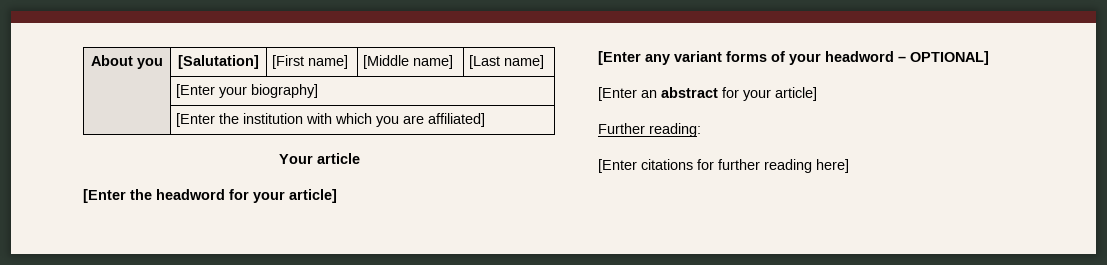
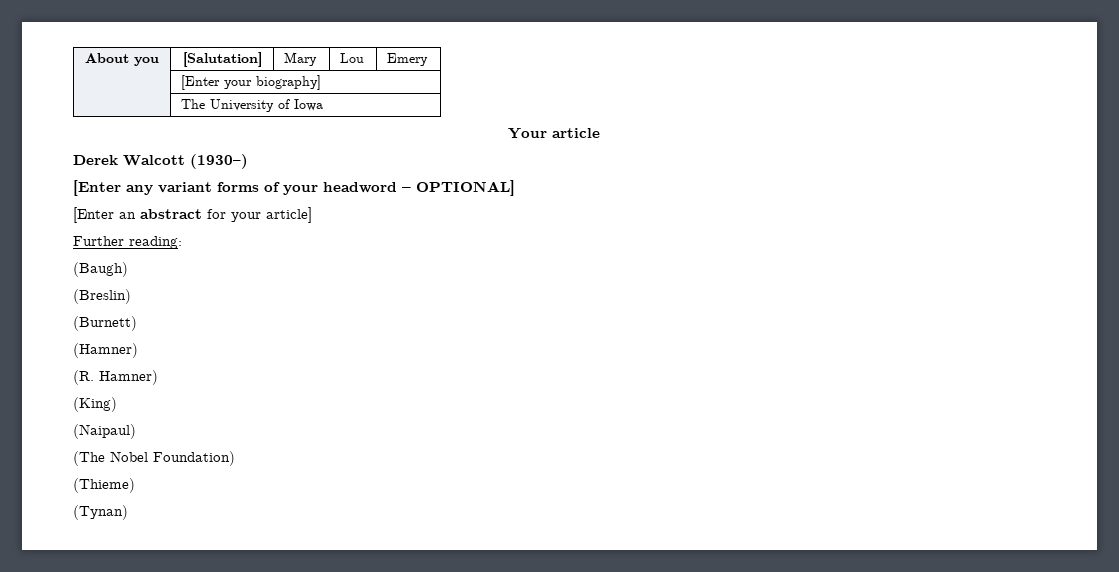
[272,55,349,69] [363,55,454,69] [469,55,545,69] [176,84,319,98] [176,113,486,127] [278,153,360,164] [83,189,337,203] [First name] | [Middle name] | [Last name] // | [Enter your biography] // | [Enter the institution with which you are affiliated] // Your article // [Enter the headword for your article] -> [284,52,318,66] [340,53,365,63] [387,53,429,66] [181,75,322,90] [181,99,324,112] [508,128,600,139] [73,154,248,169] Mary | Lou | Emery // | [Enter your biography] // | The University of Iowa // Your article // Derek Walcott (1930–)
[598,159,849,173] [Enter citations for further reading here] -> [73,262,128,277] [73,289,131,304] [73,316,137,331] [73,343,138,358] [73,370,158,385] [73,397,117,412] [73,424,136,439] [73,451,235,466] [73,478,135,493] [73,505,128,520] (Baugh) // (Breslin) // (Burnett) // (Hamner) // (R. Hamner) // (King) // (Naipaul) // (The Nobel Foundation) // (Thieme) // (Tynan)

